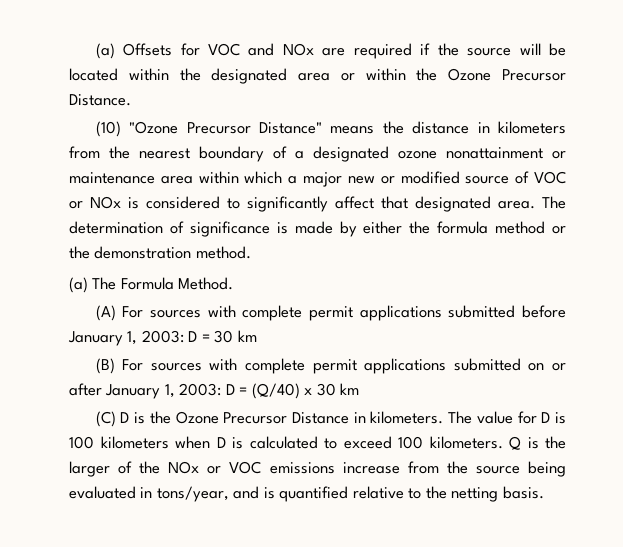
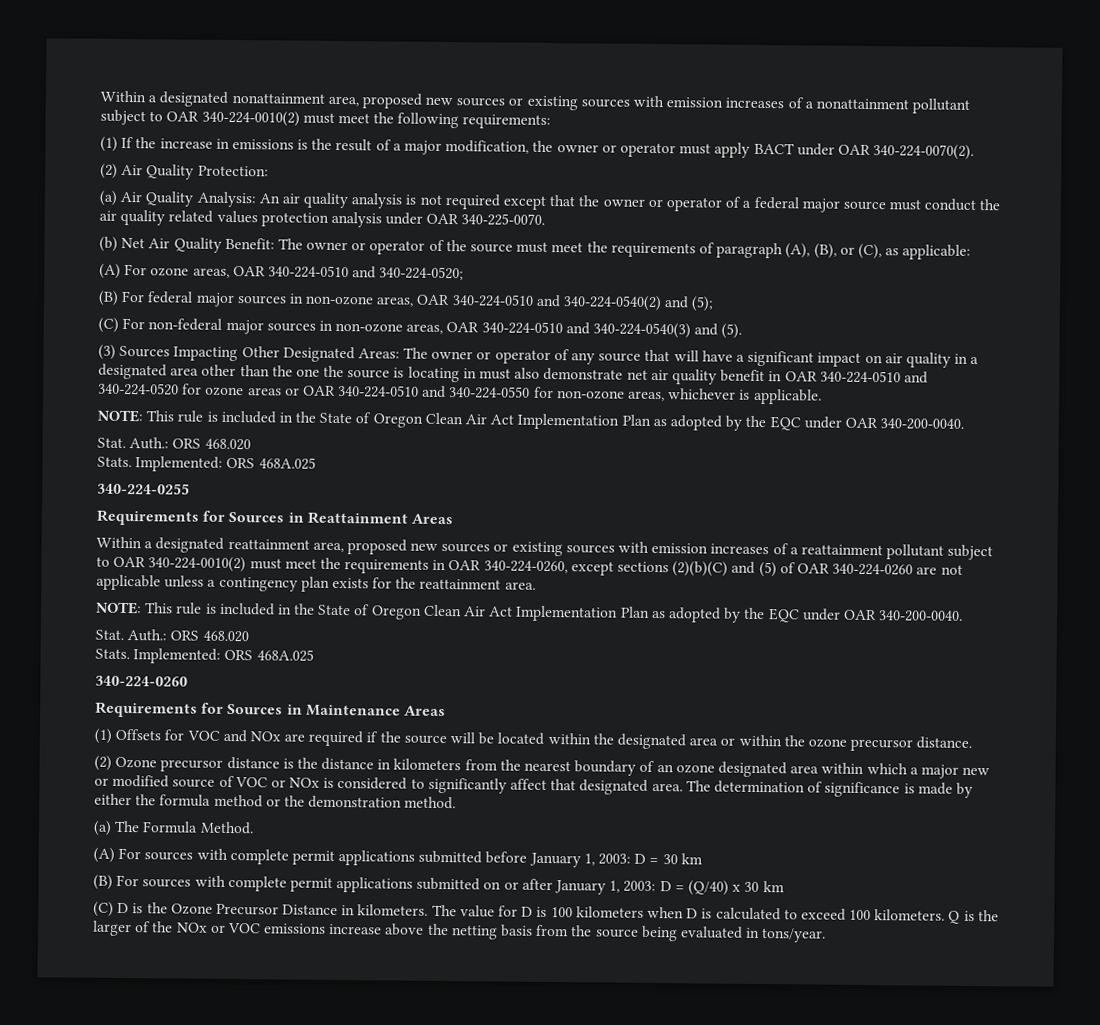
[95,43,115,59] (a) -> [100,90,971,114] [100,109,552,129] [100,136,975,160] [100,163,269,180] [99,190,1001,213] [99,209,546,228] [99,236,972,260] [99,263,465,281] [98,290,715,312] [98,317,743,339] [98,344,980,368] [98,363,928,385] [98,382,822,405] [97,409,965,431] [97,437,251,451] [97,456,316,472] [97,482,190,495] [96,509,453,526] [96,536,994,561] [96,556,963,578] [96,574,536,592] [96,601,964,623] [95,629,249,643] [95,648,314,664] [95,675,188,687] [95,701,446,718] [94,728,112,744] Within a designated nonattainment area, proposed new sources or existing sources with emission increases of a nonattainment pollutant subject to OAR 340-224-0010(2) must meet the following requirements: // (1) If the increase in emissions is the result of a major modification, the owner or operator must apply BACT under OAR 340-224-0070(2). // (2) Air Quality Protection: // (a) Air Quality Analysis: An air quality analysis is not required except that the owner or operator of a federal major source must conduct the air quality related values protection analysis under OAR 340-225-0070. // (b) Net Air Quality Benefit: The owner or operator of the source must meet the requirements of paragraph (A), (B), or (C), as applicable: // (A) For ozone areas, OAR 340-224-0510 and 340-224-0520; // (B) For federal major sources in non-ozone areas, OAR 340-224-0510 and 340-224-0540(2) and (5); // (C) For non-federal major sources in non-ozone areas, OAR 340-224-0510 and 340-224-0540(3) and (5). // (3) Sources Impacting Other Designated Areas: The owner or operator of any source that will have a significant impact on air quality in a designated area other than the one the source is locating in must also demonstrate net air quality benefit in OAR 340-224-0510 and 340-224-0520 for ozone areas or OAR 340-224-0510 and 340-224-0550 for non-ozone areas, whichever is applicable. // NOTE: This rule is included in the State of Oregon Clean Air Act Implementation Plan as adopted by the EQC under OAR 340-200-0040. // Stat. Auth.: ORS 468.020 // Stats. Implemented: ORS 468A.025 // 340-224-0255 // Requirements for Sources in Reattainment Areas // Within a designated reattainment area, proposed new sources or existing sources with emission increases of a reattainment pollutant subject to OAR 340-224-0010(2) must meet the requirements in OAR 340-224-0260, except sections (2)(b)(C) and (5) of OAR 340-224-0260 are not applicable unless a contingency plan exists for the reattainment area. // NOTE: This rule is included in the State of Oregon Clean Air Act Implementation Plan as adopted by the EQC under OAR 340-200-0040. // Stat. Auth.: ORS 468.020 // Stats. Implemented: ORS 468A.025 // 340-224-0260 // Requirements for Sources in Maintenance Areas // (1)
[448,68,566,81] [69,94,131,106] [95,121,375,137] Ozone Precursor Distance. // (10) "Ozone Precursor Distance" means -> [807,736,973,752] [94,755,294,772] ozone precursor distance. // (2) Ozone precursor distance is
[295,146,566,162] [69,172,155,184] a designated ozone nonattainment or maintenance -> [656,761,787,778] an ozone designated
(400, 468) none -> [385,923,534,940] above the netting basis
[156,486,544,502] tons/year, and is quantified relative to the netting basis. -> [761,928,827,943] tons/year.

